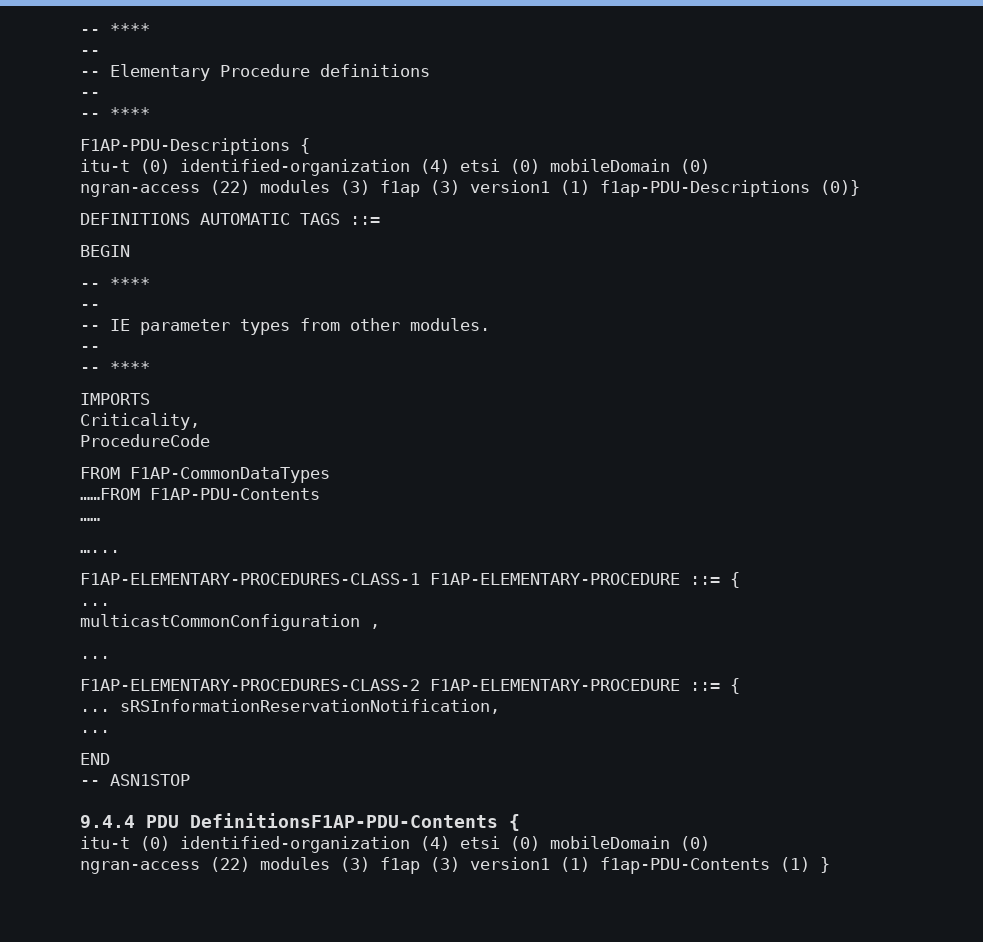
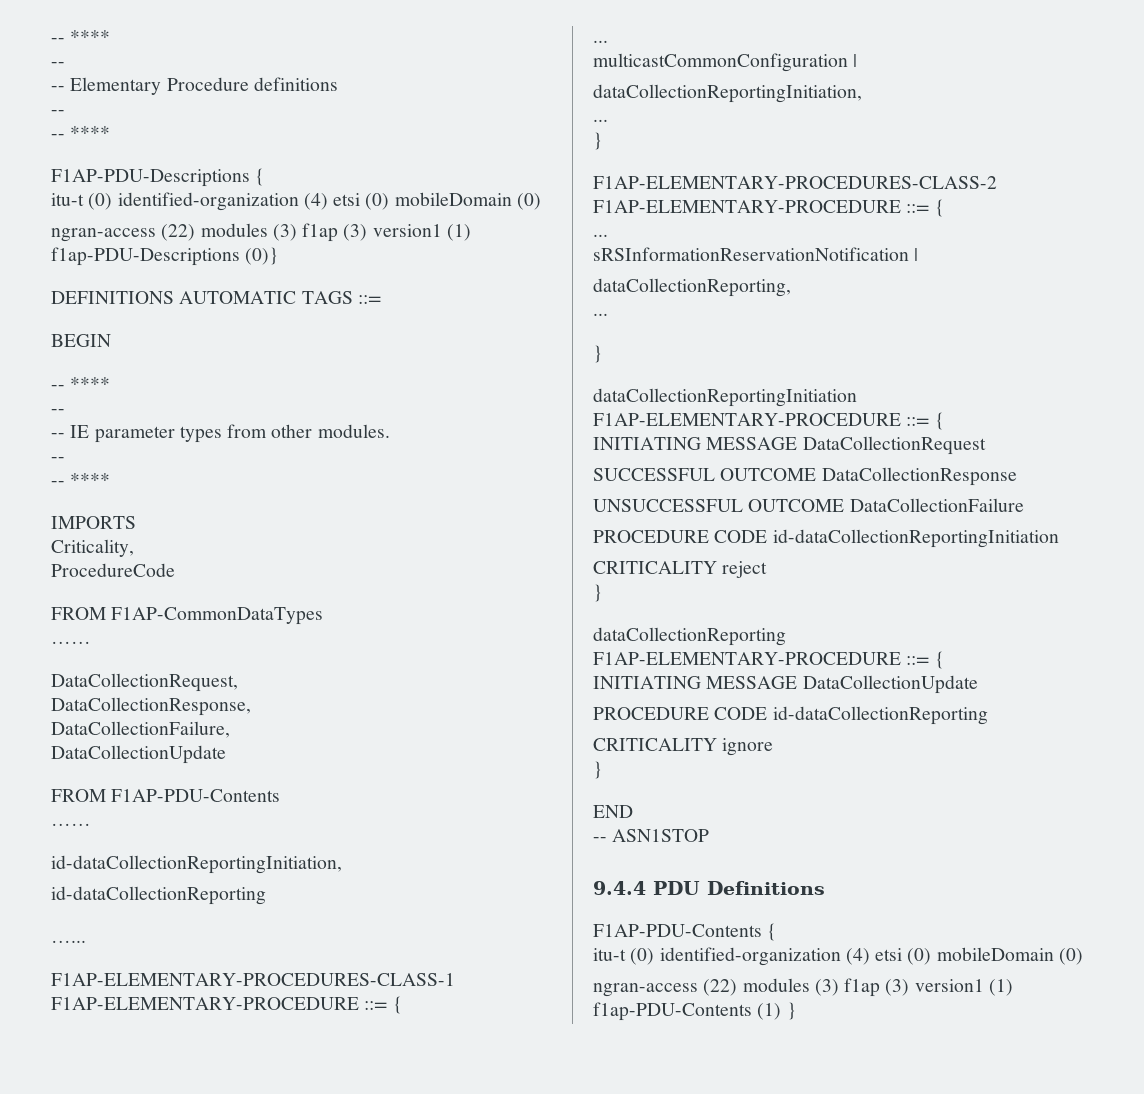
[80,488,140,500] ……FROM -> [51,641,91,644] [51,673,238,692] [51,697,251,716] [51,721,230,738] [51,745,226,764] [51,789,106,802] …… // DataCollectionRequest, // DataCollectionResponse, // DataCollectionFailure, // DataCollectionUpdate // FROM
(100, 519) none -> [51,855,342,874] [51,886,266,905] // id-dataCollectionReportingInitiation, // id-dataCollectionReporting
[370,624,380,629] [80,656,110,659] , // ... -> [853,54,858,67] [593,84,862,103] [593,119,608,122] [593,132,602,150] | // dataCollectionReportingInitiation, // ... // }
[120,699,500,714] [80,730,110,733] sRSInformationReservationNotification, // ... -> [593,247,919,261] [593,278,791,297] [593,313,608,316] [593,345,602,363] [593,388,857,407] [593,412,944,430] [593,436,986,455] [593,467,1017,486] [593,498,1024,512] [593,529,1059,548] [593,561,768,578] [593,584,602,602] [593,627,786,646] [593,651,944,669] [593,675,978,694] [593,706,988,725] [593,738,774,756] [593,761,602,779] // sRSInformationReservationNotification | // dataCollectionReporting, // ... // } // dataCollectionReportingInitiation F1AP-ELEMENTARY-PROCEDURE ::= { // INITIATING MESSAGE DataCollectionRequest // SUCCESSFUL OUTCOME DataCollectionResponse // UNSUCCESSFUL OUTCOME DataCollectionFailure // PROCEDURE CODE id-dataCollectionReportingInitiation // CRITICALITY reject // } // dataCollectionReporting F1AP-ELEMENTARY-PROCEDURE ::= { // INITIATING MESSAGE DataCollectionUpdate // PROCEDURE CODE id-dataCollectionReporting // CRITICALITY ignore // }
[190,813,498,828] DefinitionsF1AP-PDU-Contents -> [707,881,825,895] [593,924,762,937] Definitions // F1AP-PDU-Contents

